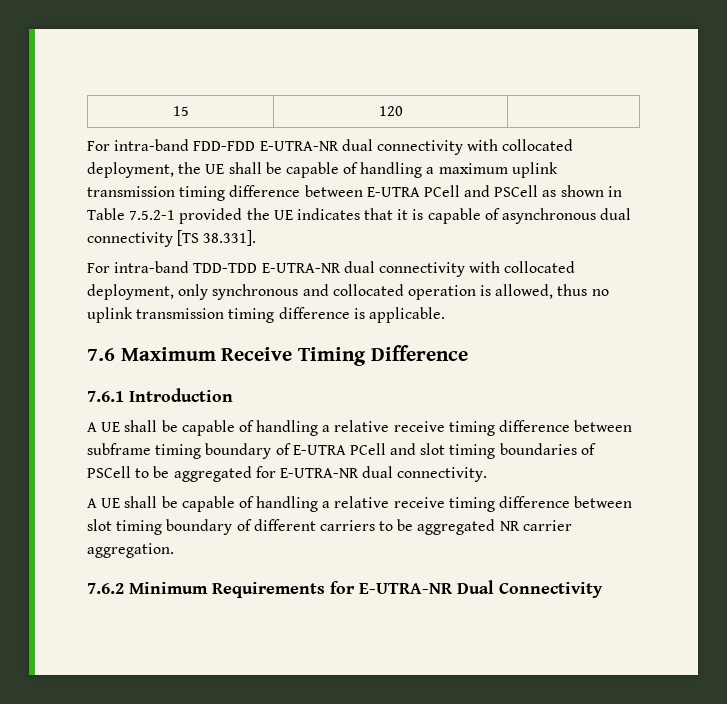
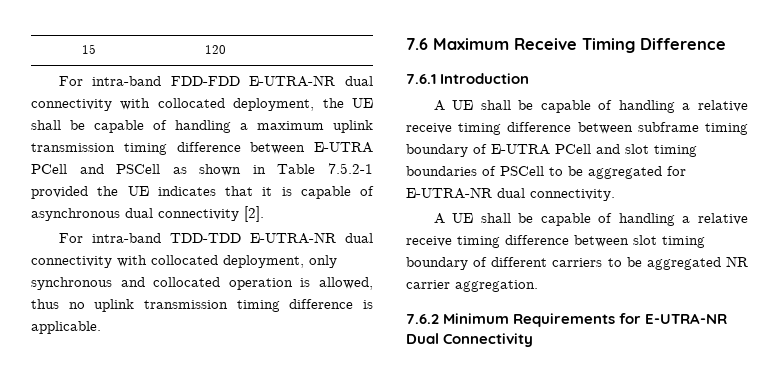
[177,230,257,246] [TS 38.331]. -> [244,206,264,222] [2].

